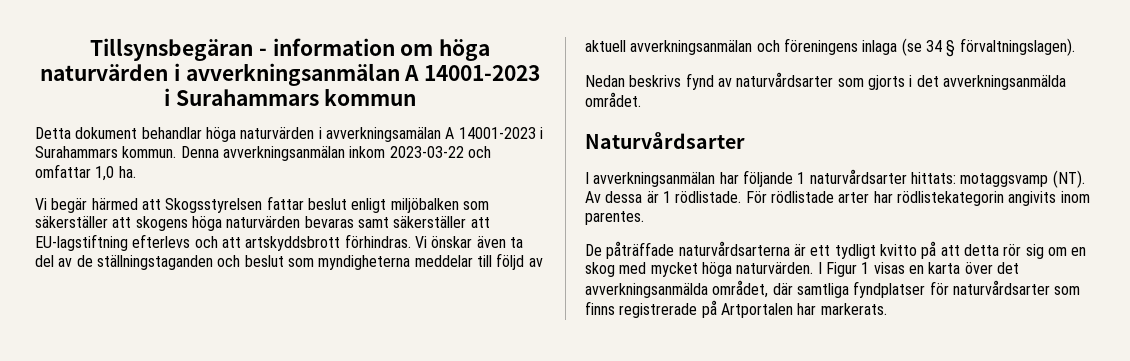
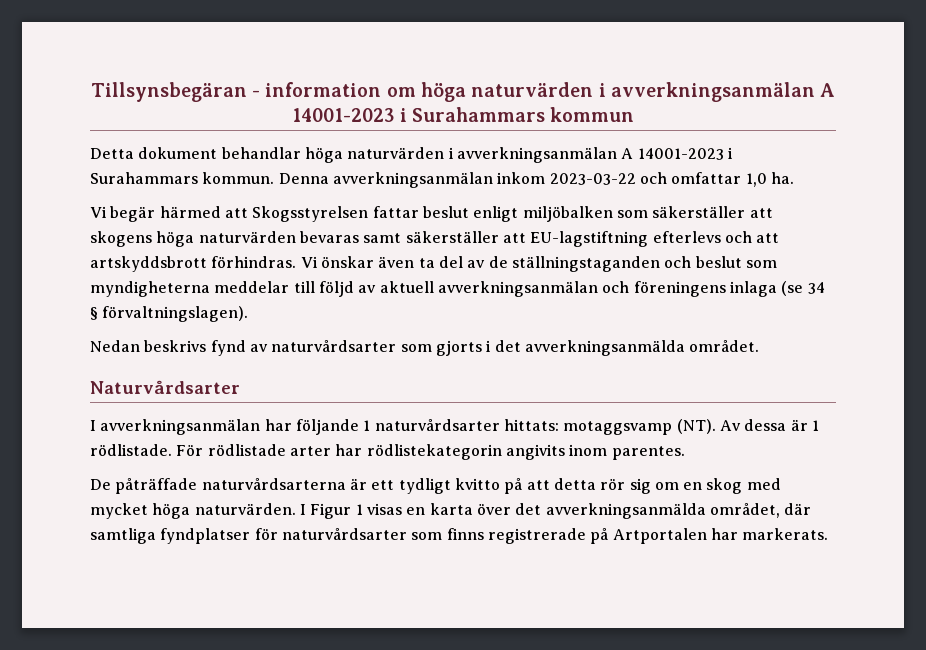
[325,127,441,142] avverkningsamälan -> [456,147,617,163] avverkningsanmälan

